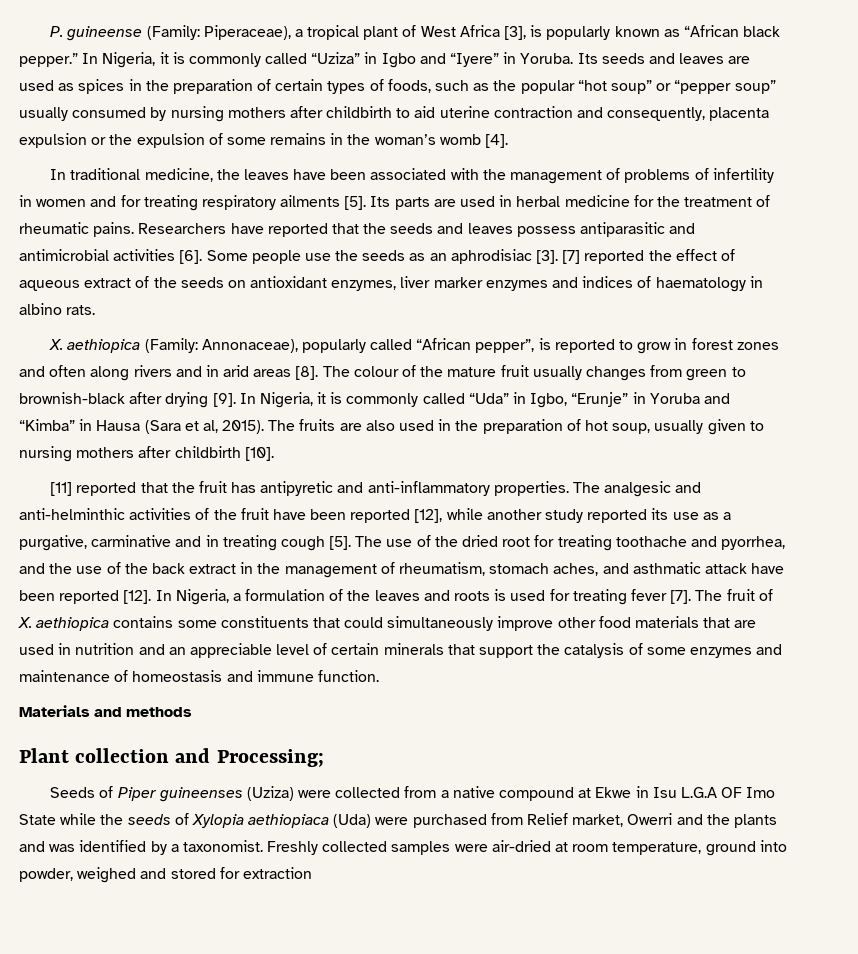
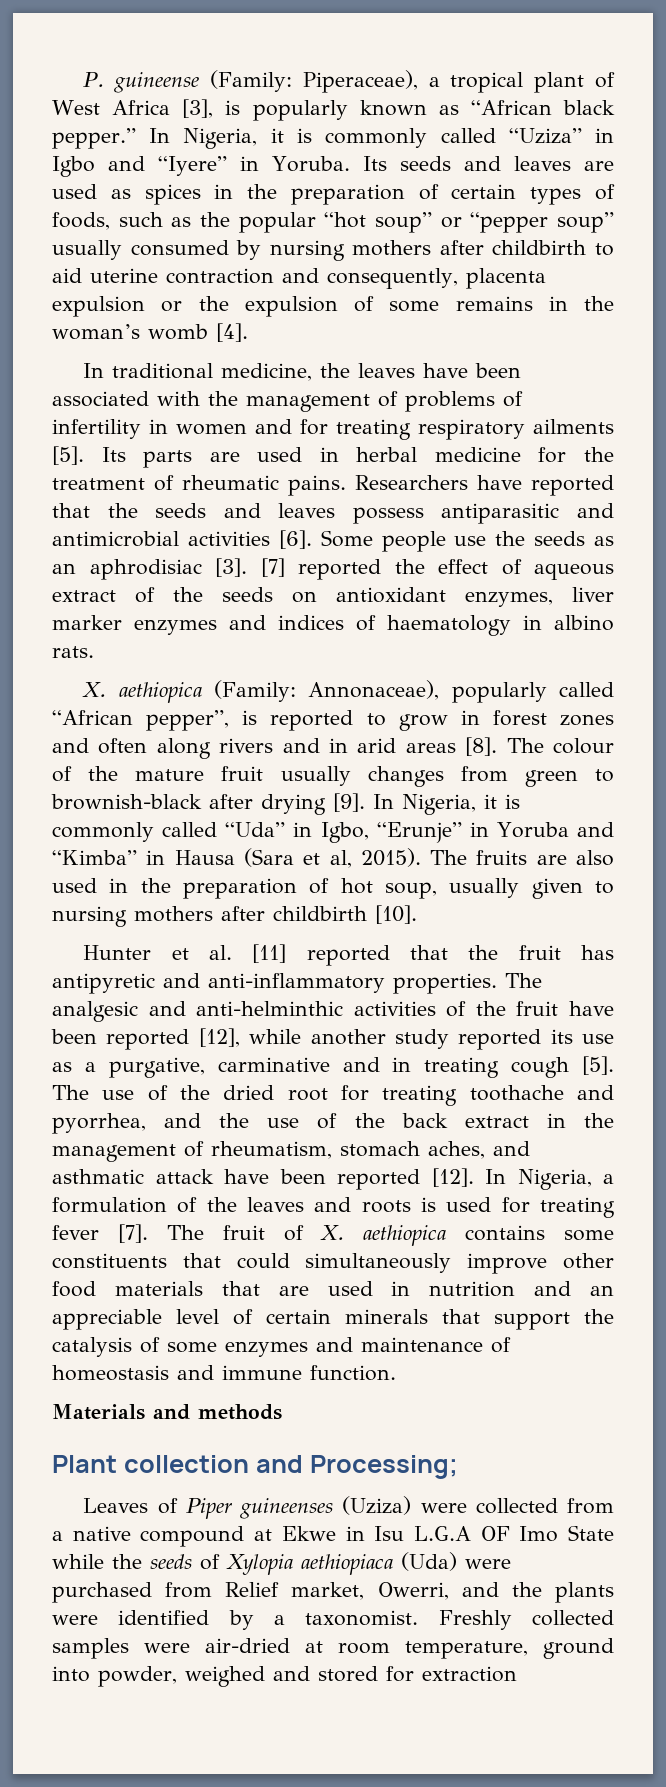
(274, 454) none -> [83,945,232,960] Hunter et al.
[50,787,96,798] Seeds -> [83,1498,149,1513] Leaves
[627,813,673,825] Owerri -> [377,1582,449,1600] Owerri,
[19,841,76,852] and was -> [52,1615,98,1625] were

